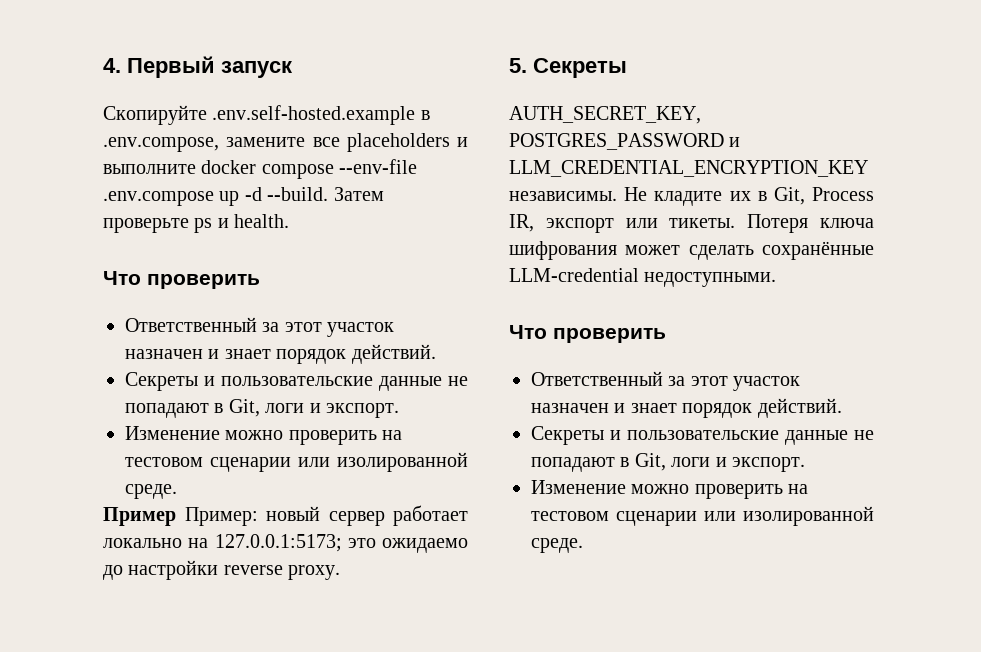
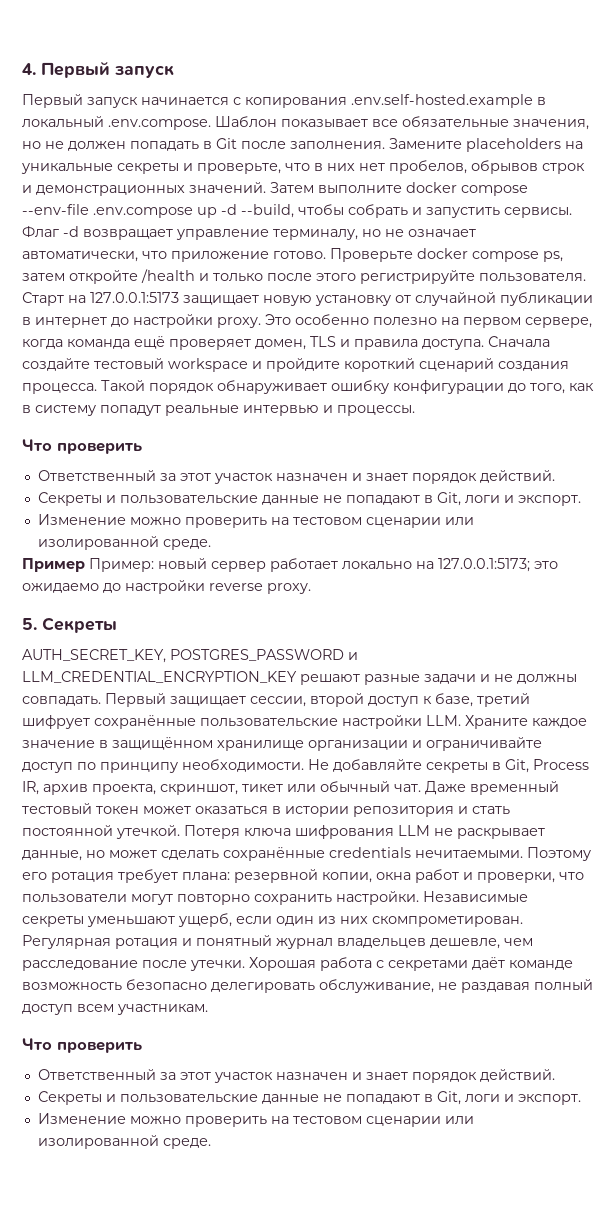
[103,105,430,125] [103,133,468,152] Скопируйте .env.self-hosted.example в .env.compose, замените все placeholders и -> [22,94,546,108] [22,116,589,130] [22,138,583,152] [21,160,585,174] [22,182,314,196] Первый запуск начинается с копирования .env.self-hosted.example в локальный .env.compose. Шаблон показывает все обязательные значения, но не должен попадать в Git после заполнения. Замените placeholders на уникальные секреты и проверьте, что в них нет пробелов, обрывов строк и демонстрационных значений. Затем
[267,187,384,201] [103,214,290,233] --build. Затем проверьте ps и health. -> [241,204,572,218] [22,226,476,240] [22,248,563,262] [22,269,586,284] [22,292,593,306] [22,314,592,328] [22,336,550,350] [22,358,569,372] [22,380,594,394] [22,405,415,416] --build, чтобы собрать и запустить сервисы. Флаг -d возвращает управление терминалу, но не означает автоматически, что приложение готово. Проверьте docker compose ps, затем откройте /health и только после этого регистрируйте пользователя. Старт на 127.0.0.1:5173 защищает новую установку от случайной публикации в интернет до настройки proxy. Это особенно полезно на первом сервере, когда команда ещё проверяет домен, TLS и правила доступа. Сначала создайте тестовый workspace и пройдите короткий сценарий создания процесса. Такой порядок обнаруживает ошибку конфигурации до того, как в систему попадут реальные интервью и процессы.
[509,187,874,206] [509,214,874,233] [509,241,874,260] [509,268,777,287] независимы. Не кладите их в Git, Process IR, экспорт или тикеты. Потеря ключа шифрования может сделать сохранённые LLM-credential недоступными. -> [300,674,577,685] [22,693,530,707] [22,715,587,729] [22,737,542,751] [22,759,589,773] [22,781,559,795] [22,803,510,817] [22,825,545,839] [22,847,591,861] [22,869,584,883] [22,891,528,905] [22,913,523,927] [22,935,533,949] [22,957,573,971] [22,979,593,993] [22,1004,208,1015] решают разные задачи и не должны совпадать. Первый защищает сессии, второй доступ к базе, третий шифрует сохранённые пользовательские настройки LLM. Храните каждое значение в защищённом хранилище организации и ограничивайте доступ по принципу необходимости. Не добавляйте секреты в Git, Process IR, архив проекта, скриншот, тикет или обычный чат. Даже временный тестовый токен может оказаться в истории репозитория и стать постоянной утечкой. Потеря ключа шифрования LLM не раскрывает данные, но может сделать сохранённые credentials нечитаемыми. Поэтому его ротация требует плана: резервной копии, окна работ и проверки, что пользователи могут повторно сохранить настройки. Независимые секреты уменьшают ущерб, если один из них скомпрометирован. Регулярная ротация и понятный журнал владельцев дешевле, чем расследование после утечки. Хорошая работа с секретами даёт команде возможность безопасно делегировать обслуживание, не раздавая полный доступ всем участникам.

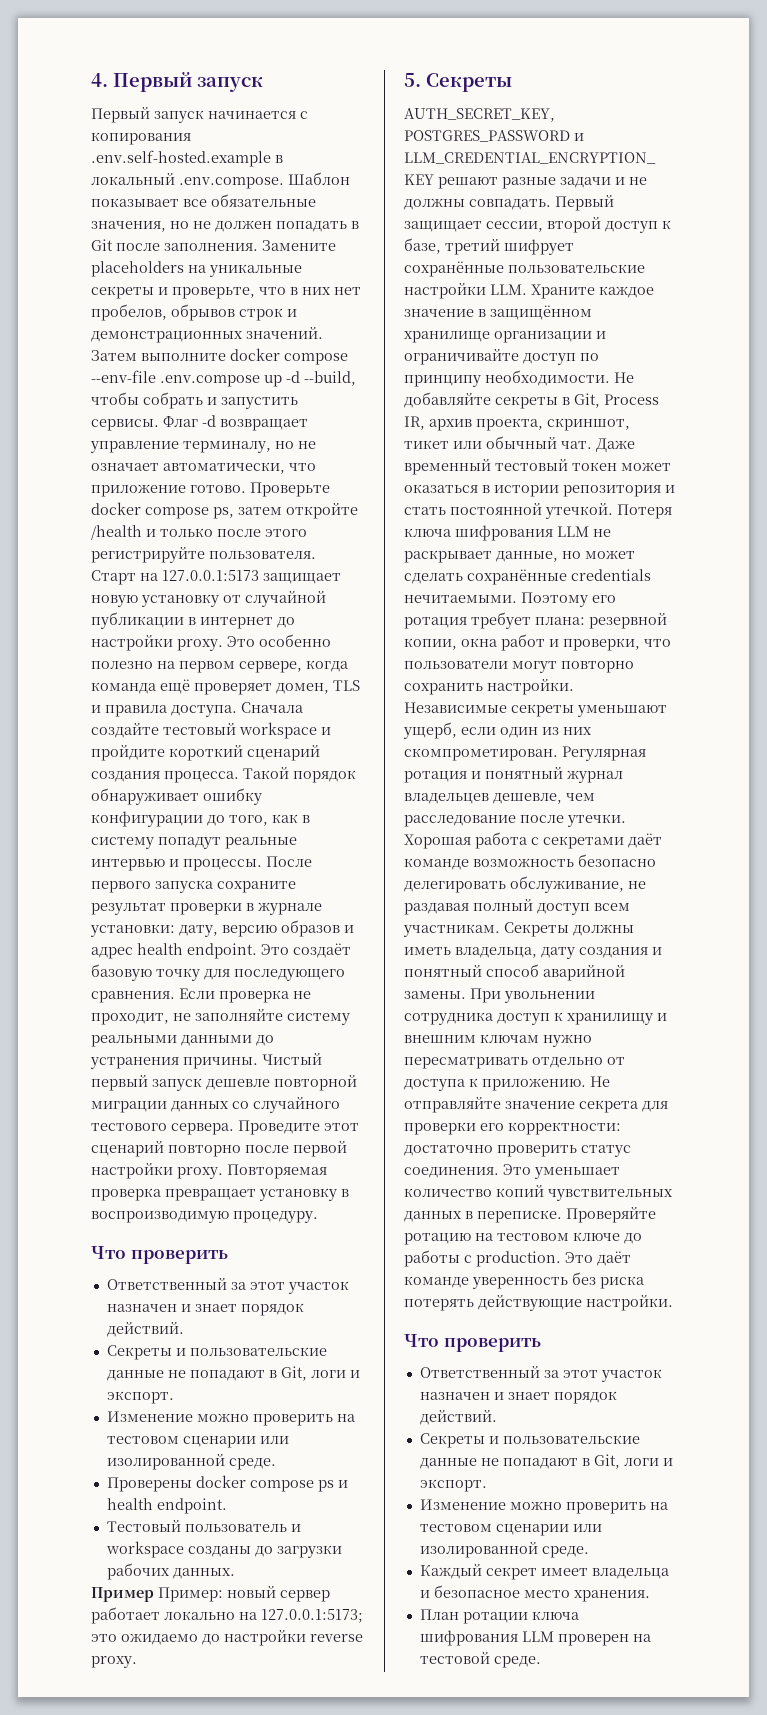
(415, 410) none -> [266,856,312,867] [91,880,296,893] [91,902,322,915] [90,920,354,937] [91,943,351,959] [91,964,345,981] [91,988,311,1003] [91,1009,350,1025] [91,1035,274,1047] [90,1053,322,1069] [91,1075,357,1091] [91,1097,340,1113] [91,1120,359,1135] [91,1141,347,1157] [91,1163,327,1179] [91,1188,349,1201] [91,1211,318,1223] После первого запуска сохраните результат проверки в журнале установки: дату, версию образов и адрес health endpoint. Это создаёт базовую точку для последующего сравнения. Если проверка не проходит, не заполняйте систему реальными данными до устранения причины. Чистый первый запуск дешевле повторной миграции данных со случайного тестового сервера. Проведите этот сценарий повторно после первой настройки proxy. Повторяемая проверка превращает установку в воспроизводимую процедуру.
(211, 544) none -> [106,1475,348,1492] [106,1498,227,1514] [106,1520,301,1532] [105,1541,342,1558] [106,1563,235,1580] // Проверены docker compose ps и health endpoint. // Тестовый пользователь и workspace созданы до загрузки рабочих данных.
(208, 1009) none -> [504,922,634,937] [404,947,662,959] [404,964,625,981] [404,988,595,1003] [404,1012,667,1025] [404,1034,592,1047] [404,1057,625,1069] [404,1076,610,1091] [404,1097,668,1113] [404,1122,621,1135] [404,1145,631,1157] [404,1164,620,1179] [404,1185,673,1201] [404,1207,656,1223] [404,1232,642,1245] [404,1250,631,1267] [404,1272,644,1289] [404,1295,673,1311] Секреты должны иметь владельца, дату создания и понятный способ аварийной замены. При увольнении сотрудника доступ к хранилищу и внешним ключам нужно пересматривать отдельно от доступа к приложению. Не отправляйте значение секрета для проверки его корректности: достаточно проверить статус соединения. Это уменьшает количество копий чувствительных данных в переписке. Проверяйте ротацию на тестовом ключе до работы с production. Это даёт команде уверенность без риска потерять действующие настройки.
(211, 1143) none -> [419,1564,669,1580] [419,1585,650,1602] [419,1609,579,1624] [419,1630,651,1646] [419,1652,541,1668] // Каждый секрет имеет владельца и безопасное место хранения. // План ротации ключа шифрования LLM проверен на тестовой среде.

